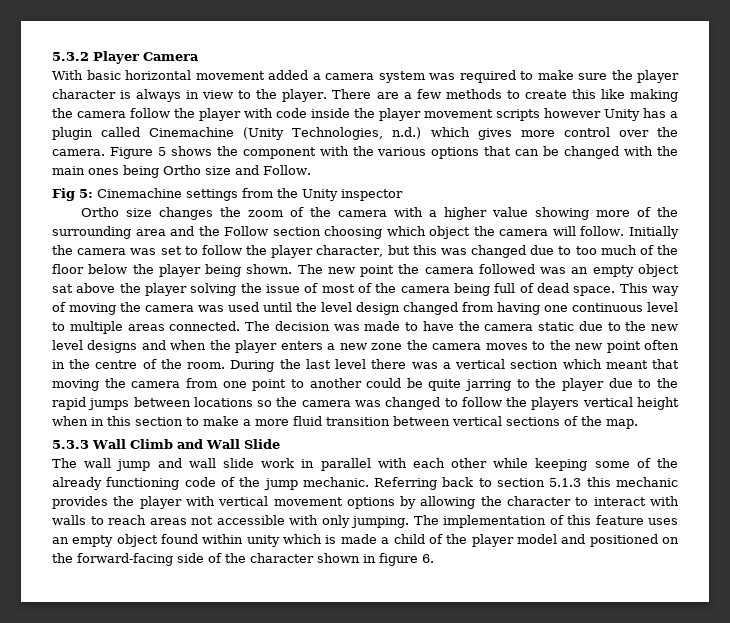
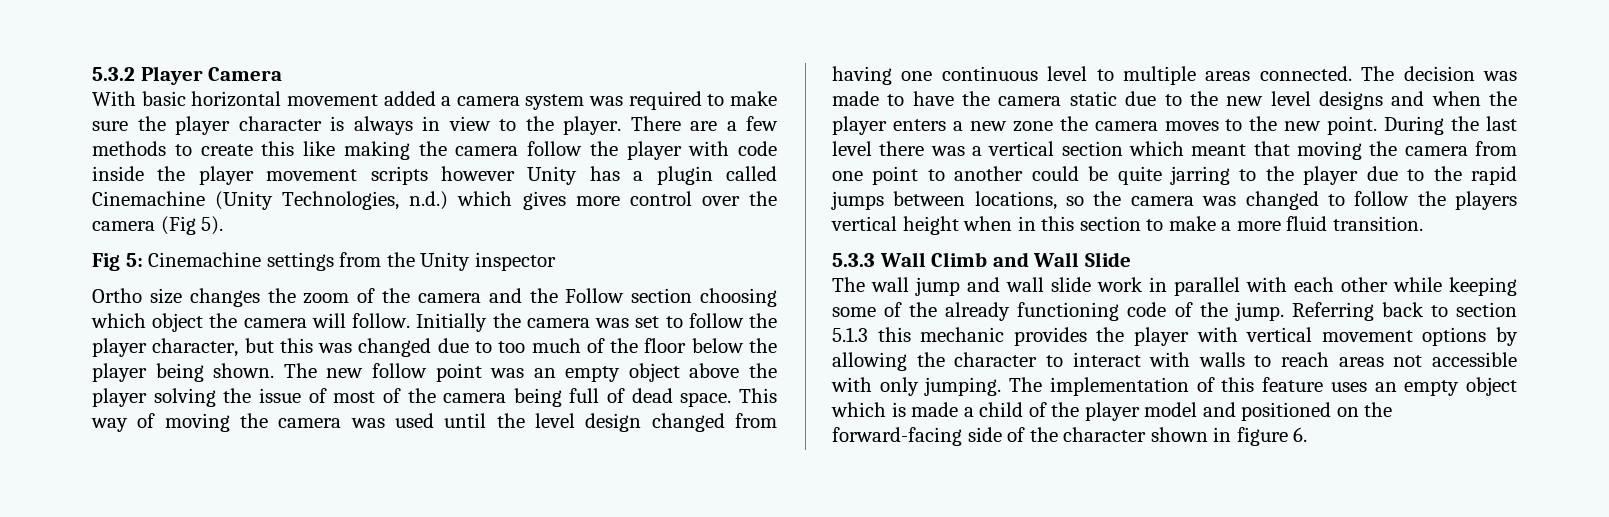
[52,146,678,159] [52,165,311,178] camera. Figure 5 shows the component with the various options that can be changed with the main ones being Ortho size and Follow. -> [92,216,224,235] camera (Fig 5).
[393,207,678,220] [52,226,166,239] with a higher value showing more of the surrounding area -> (481, 298) none
[360,264,535,277] point the camera followed -> [371,363,482,382] follow point
[52,284,73,293] sat -> (680, 372) none
[606,340,680,353] [52,359,226,369] point often in the centre of the room. -> [1327,116,1378,135] point.
[193,397,253,407] locations -> [974,191,1057,210] locations,
[326,416,638,429] transition between vertical sections of the map. -> [1332,216,1423,231] transition.
[263,477,369,490] jump mechanic. -> [1234,302,1284,321] jump.
[161,534,280,547] found within unity -> (1517, 386) none

